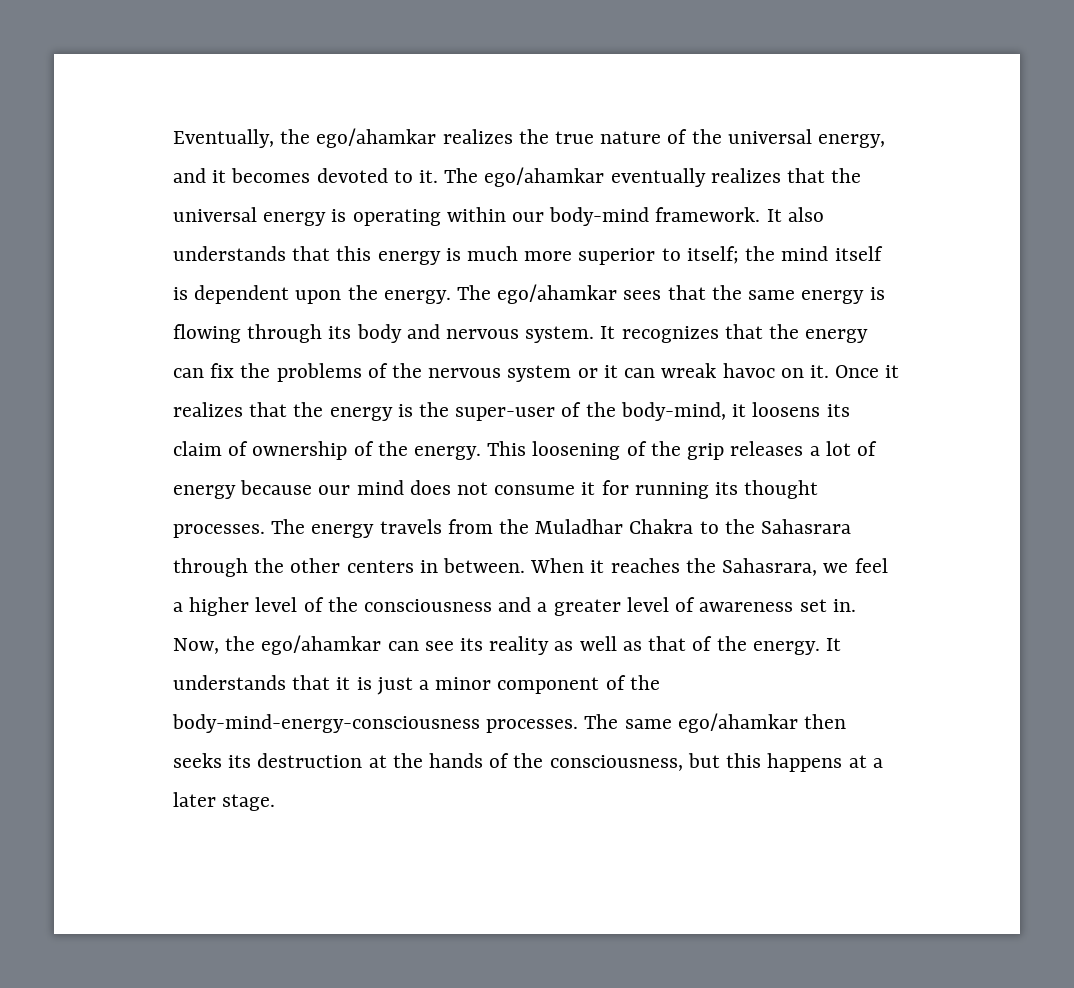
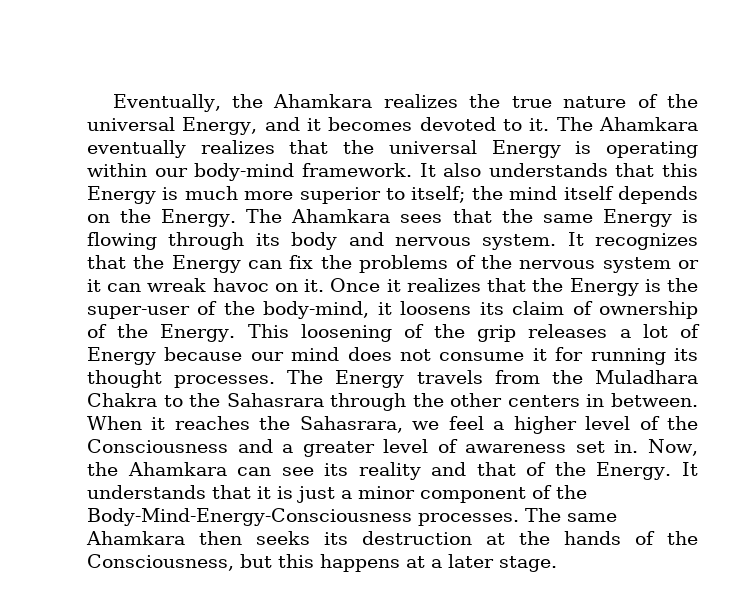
[316,128,437,148] ego/ahamkar -> [273,94,373,108] Ahamkara
[818,134,886,148] energy, -> [182,117,258,135] Energy,
[484,167,605,187] ego/ahamkar -> [598,117,698,131] Ahamkara
[263,212,327,226] energy -> [491,140,561,158] Energy
[377,251,441,265] energy -> [87,186,156,204] Energy
[173,284,618,304] is dependent upon the energy. The ego/ahamkar -> [617,186,698,204] [87,209,391,227] depends on the Energy. The Ahamkara
[801,290,865,304] energy -> [602,209,672,227] Energy
[805,329,869,343] energy -> [171,255,241,273] Energy
[329,407,393,421] energy -> [569,278,639,296] Energy
[414,446,482,460] energy. -> [160,324,236,342] Energy.
[173,485,236,499] energy -> [87,347,156,365] Energy
[311,524,375,538] energy -> [335,370,405,388] Energy
[535,519,624,534] Muladhar -> [595,370,699,384] Muladhara
[364,599,493,612] consciousness -> [87,439,228,453] Consciousness
[261,635,382,655] ego/ahamkar -> [127,462,227,476] Ahamkara
[554,636,642,651] as well as -> [431,462,467,476] and
[752,641,820,655] energy. -> [596,462,672,480] Energy.
[172,714,480,733] body-mind-energy-consciousness -> [87,508,412,526] Body-Mind-Energy-Consciousness
[677,713,798,733] ego/ahamkar -> [86,531,185,545] Ahamkara
[549,755,683,771] consciousness, -> [87,554,234,571] Consciousness,

